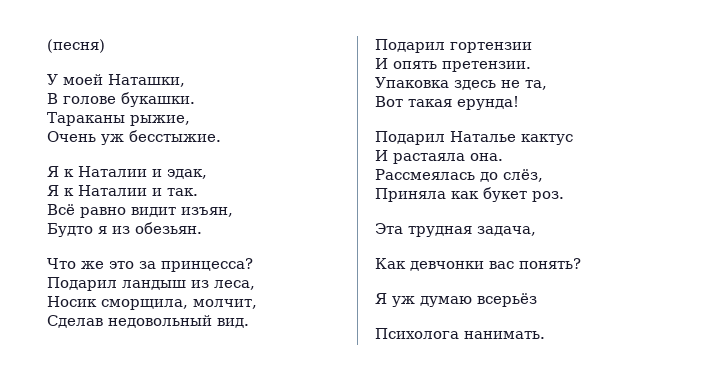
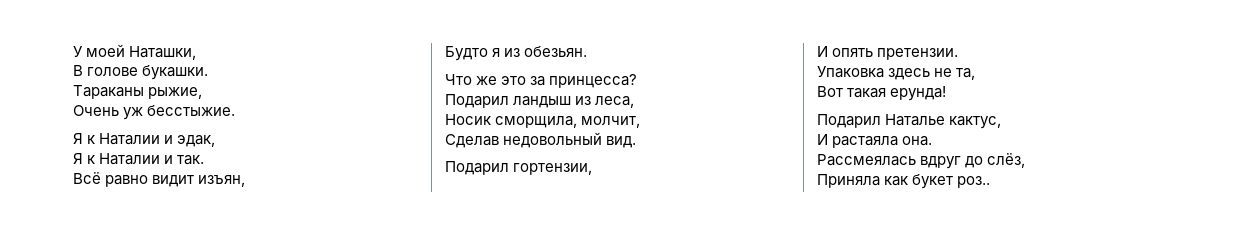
[47,39,105,53] (песня) // -> (73, 51) none
[450,42,532,53] гортензии -> [513,163,593,175] гортензии,
[521,134,573,145] кактус -> [949,116,1002,129] кактус,
(475, 174) none -> [920,156,962,169] вдруг
[532,191,564,202] [375,223,536,237] [375,258,581,271] [375,293,537,307] [375,328,545,339] роз. // Эта трудная задача, // Как девчонки вас понять? // Я уж думаю всерьёз // Психолога нанимать. -> [957,176,991,188] роз..

